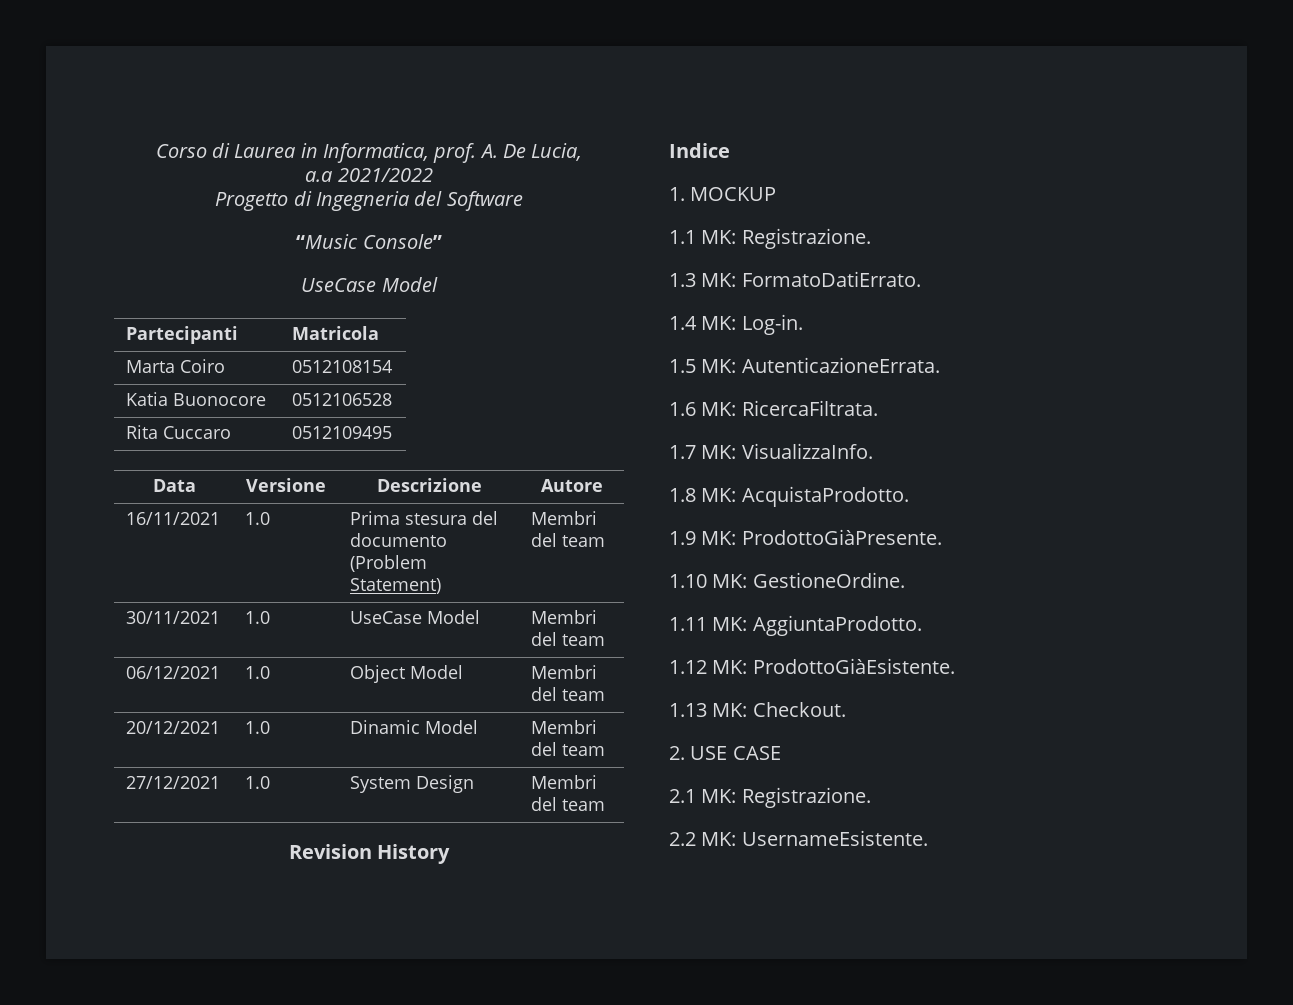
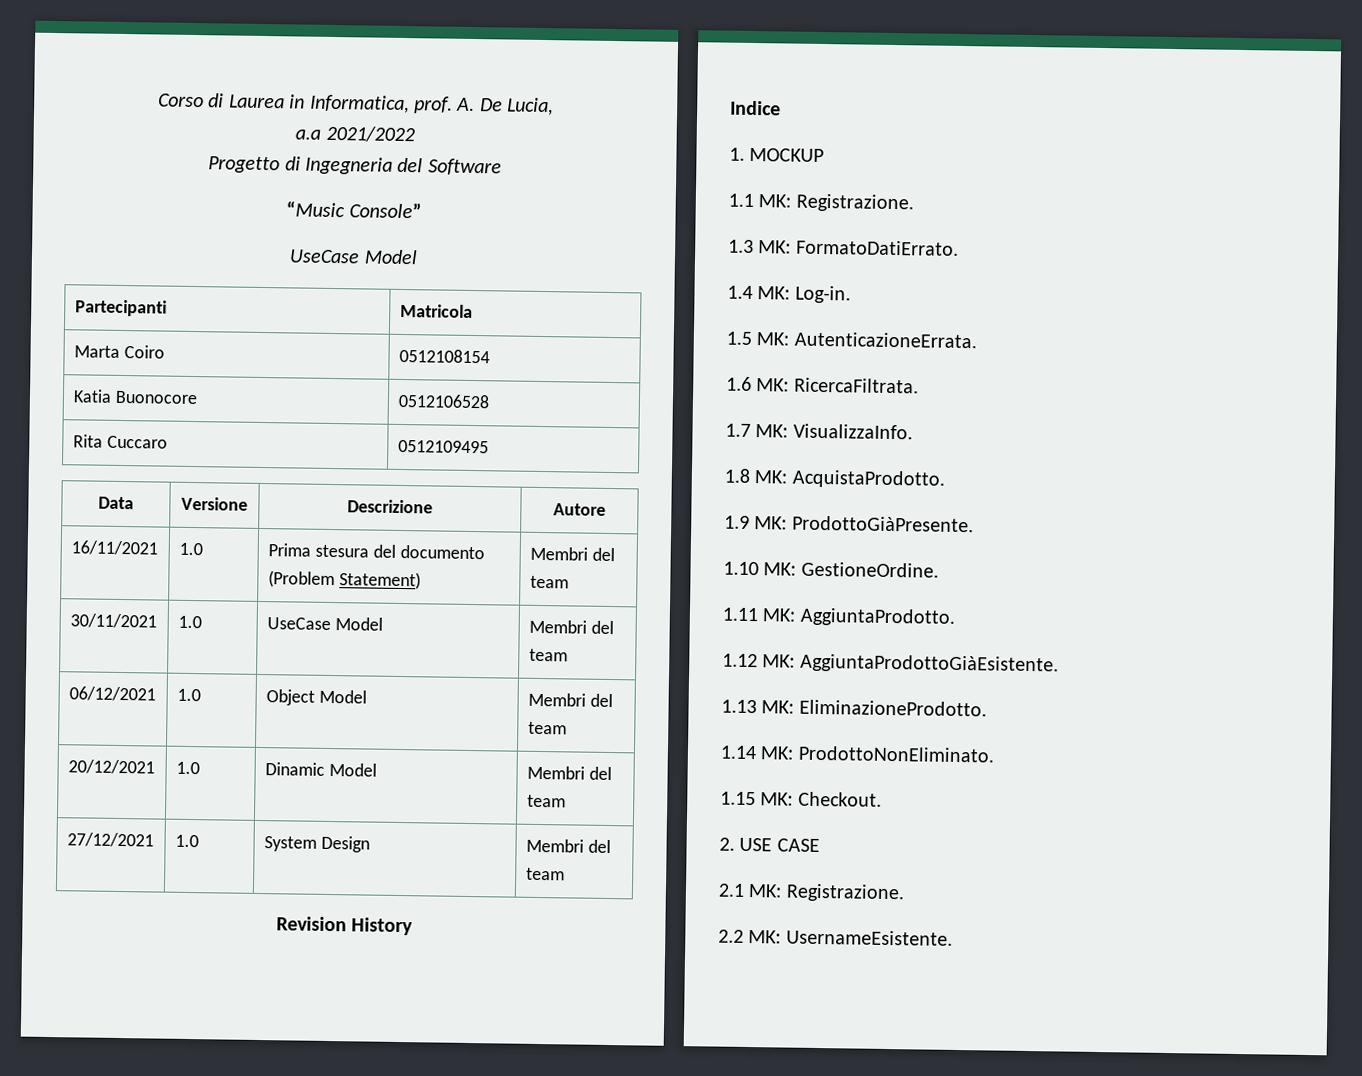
[752,658,955,674] ProdottoGiàEsistente. -> [799,653,1059,675] AggiuntaProdottoGiàEsistente.
(748, 710) none -> [798,699,987,717] [720,745,995,763] [720,791,794,806] EliminazioneProdotto. // 1.14 MK: ProdottoNonEliminato. // 1.15 MK:

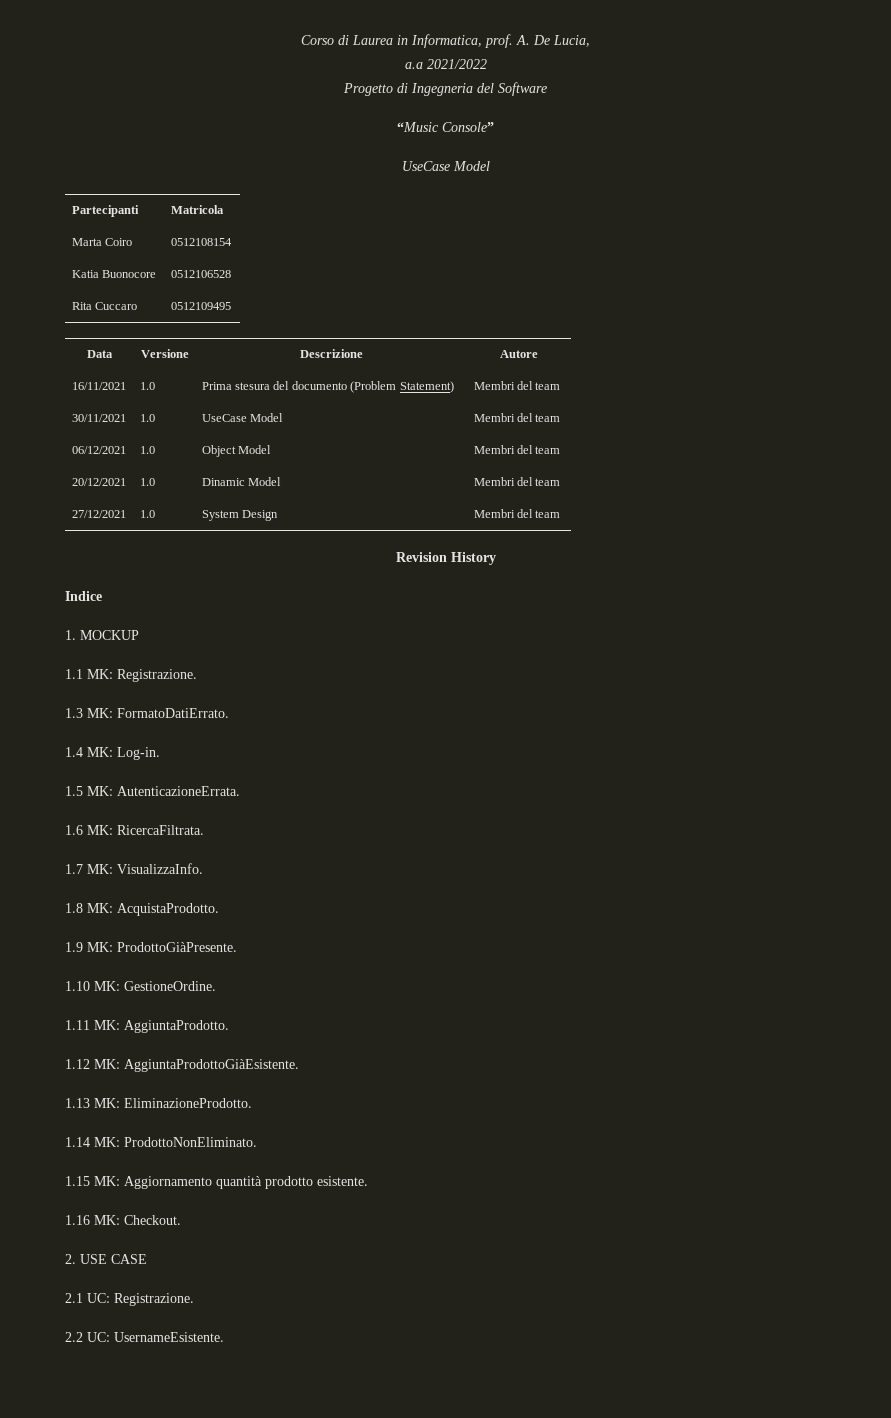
(794, 799) none -> [124,1176,368,1189] [65,1215,120,1225] Aggiornamento quantità prodotto esistente. // 1.16 MK:
[748,884,783,898] MK: -> [87,1293,110,1303] UC:
[748,930,782,944] MK: -> [87,1332,110,1342] UC:

